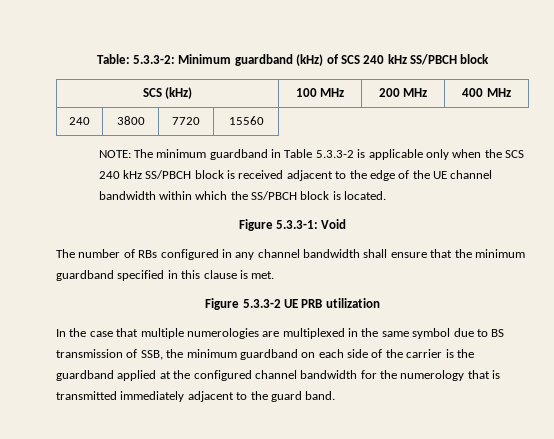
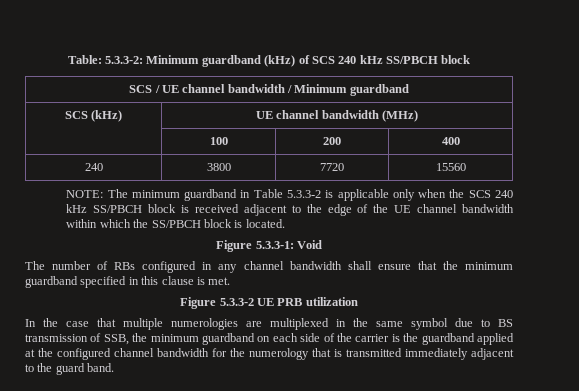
[165,87,193,99] (kHz) -> [154,84,409,96] [64,110,123,122] [255,110,419,122] / UE channel bandwidth / Minimum guardband // SCS (kHz) | UE channel bandwidth (MHz) //
[320,88,345,97] MHz -> (228, 141) none
[403,88,428,97] MHz -> (341, 141) none
[486,88,511,97] MHz -> (460, 141) none

